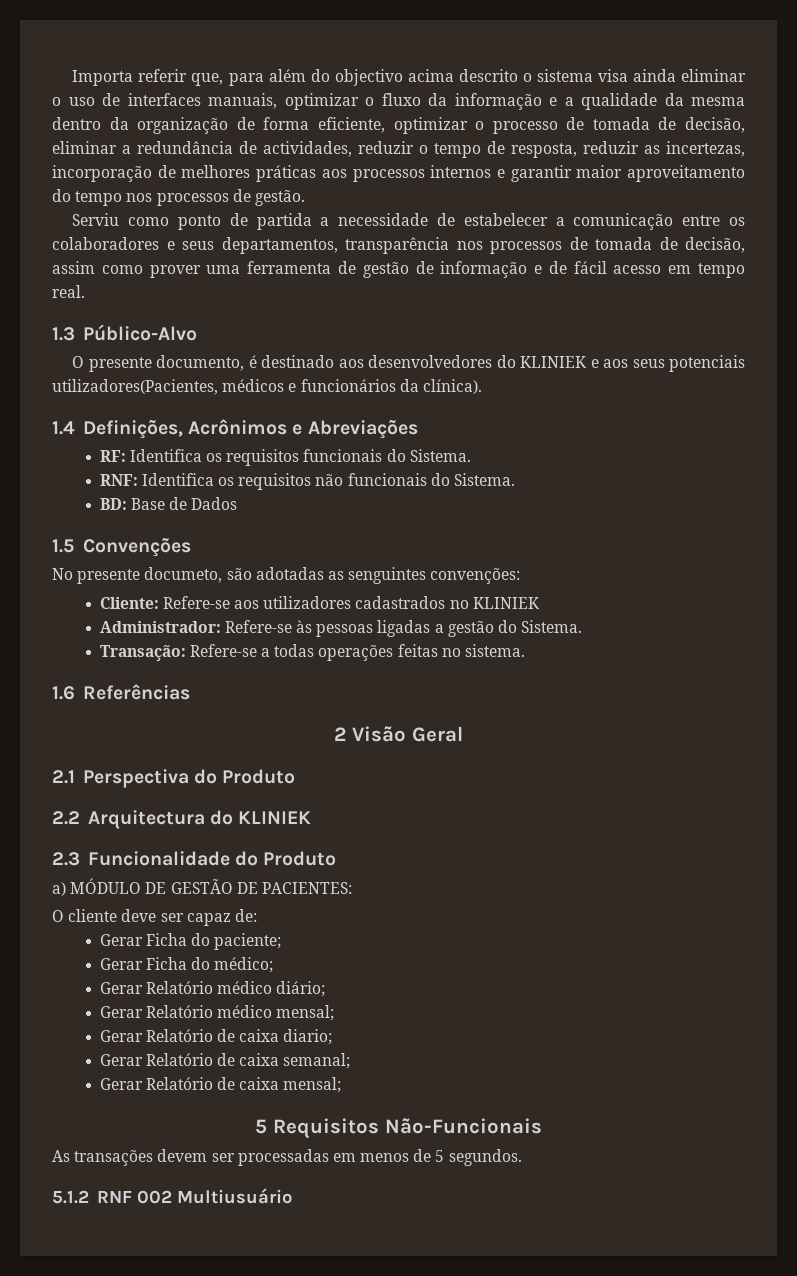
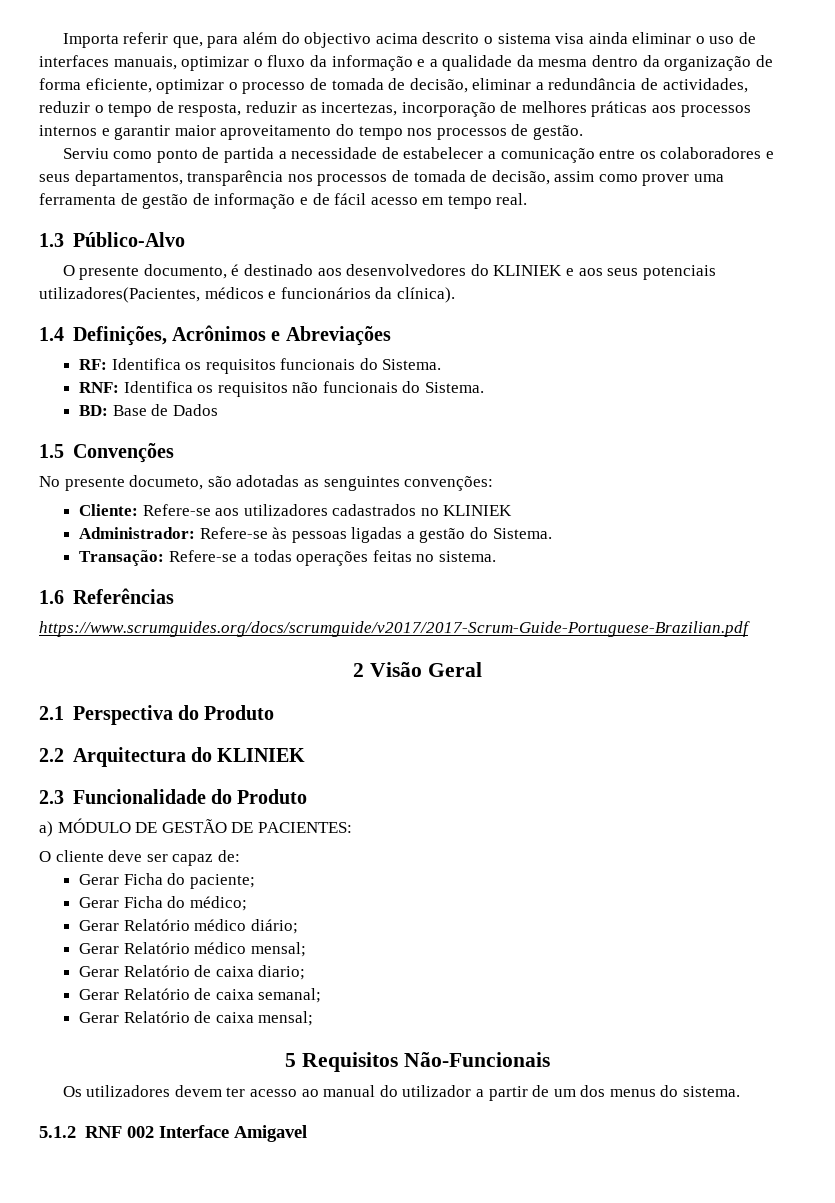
(190, 692) none -> [39,621,750,637] // https://www.scrumguides.org/docs/scrumguide/v2017/2017-Scrum-Guide-Portuguese-Brazilian.pdf
[52,1149,522,1166] As transações devem ser processadas em menos de 5 segundos. -> [62,1085,741,1101] Os utilizadores devem ter acesso ao manual do utilizador a partir de um dos menus do sistema.
[176,1188,292,1204] Multiusuário -> [158,1125,307,1142] Interface Amigavel

